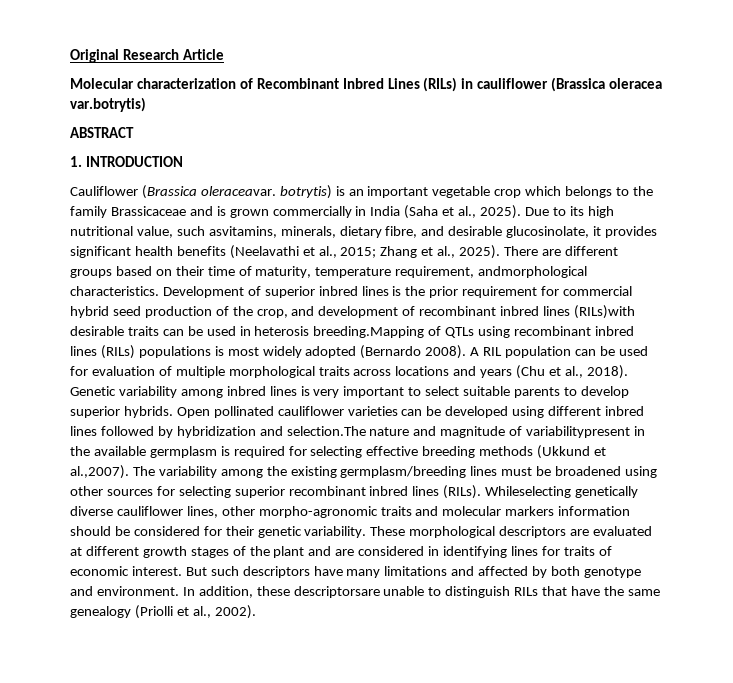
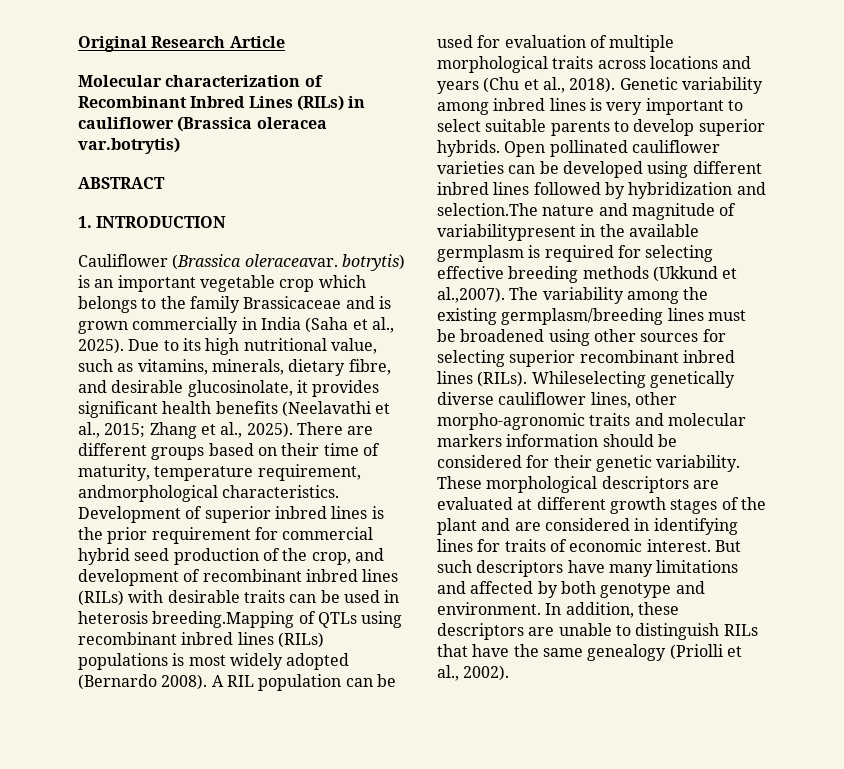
[208,226,277,238] asvitamins, -> [117,359,208,375] as vitamins,
[573,305,635,319] (RILs)with -> [78,590,164,606] (RILs) with
[293,586,380,598] descriptorsare -> [437,623,555,640] descriptors are

